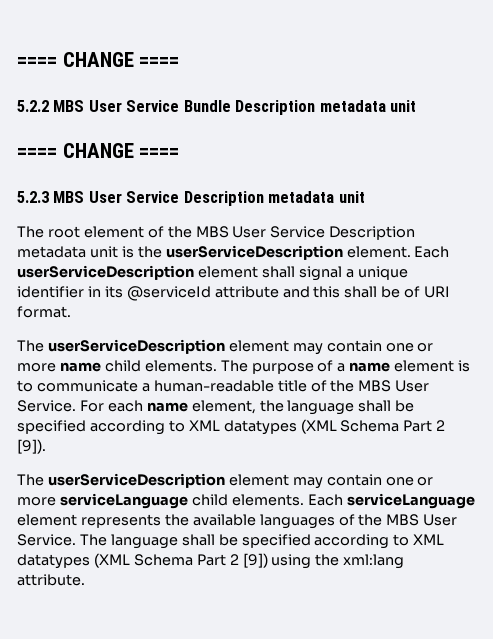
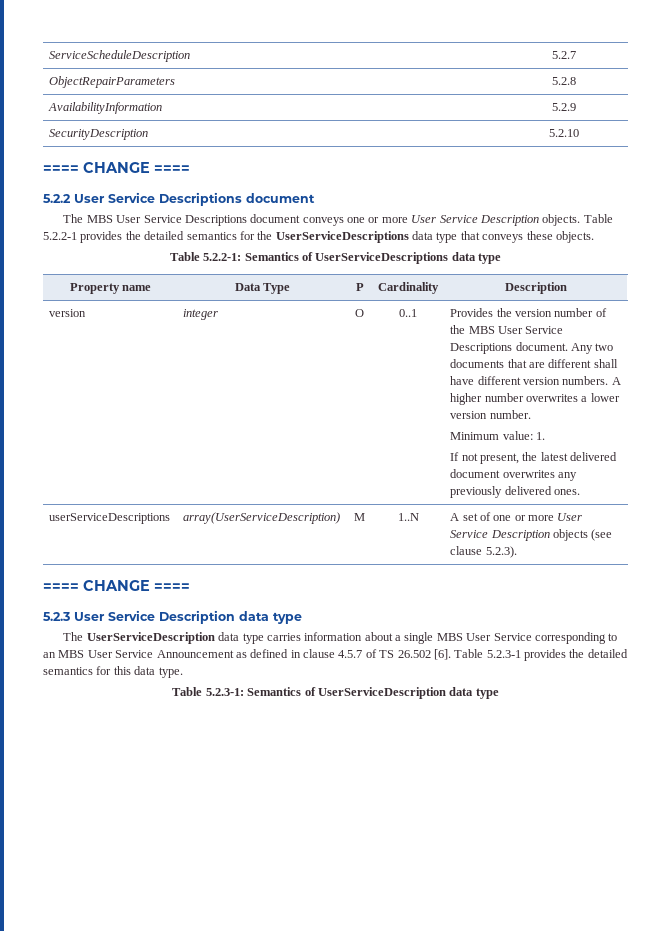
[17,52,180,67] [17,100,417,115] [17,143,180,158] [17,191,365,206] [17,226,416,240] [17,245,450,260] [17,265,408,281] [17,286,451,301] [17,306,71,318] [17,339,434,355] [17,360,471,374] [17,380,430,392] [17,400,415,415] [17,419,446,435] [17,439,46,454] [17,473,434,489] [17,493,475,509] [17,514,458,529] [17,534,445,549] [17,553,405,569] [17,574,85,586] ==== CHANGE ==== // 5.2.2 MBS User Service Bundle Description metadata unit // ==== CHANGE ==== // 5.2.3 MBS User Service Description metadata unit // The root element of the MBS User Service Description metadata unit is the userServiceDescription element. Each userServiceDescription element shall signal a unique identifier in its @serviceId attribute and this shall be of URI format. // The userServiceDescription element may contain one or more name child elements. The purpose of a name element is to communicate a human-readable title of the MBS User Service. For each name element, the language shall be specified according to XML datatypes (XML Schema Part 2 [9]). // The userServiceDescription element may contain one or more serviceLanguage child elements. Each serviceLanguage element represents the available languages of the MBS User Service. The language shall be specified according to XML datatypes (XML Schema Part 2 [9]) using the xml:lang attribute. -> [49,50,191,62] [551,51,576,59] [49,76,176,88] [551,77,576,85] [48,102,163,114] [551,103,576,111] [49,129,149,140] [548,129,579,137] [43,162,190,173] [43,192,315,206] [63,214,613,226] [43,231,594,243] [169,252,502,264] [69,283,152,294] [234,283,291,294] [355,283,364,291] [378,282,439,294] [505,282,567,294] [49,309,87,317] [183,309,219,320] [355,309,364,317] [399,309,417,317] [450,308,607,317] [450,325,564,334] [450,342,614,354] [450,359,618,368] [450,376,621,385] [450,393,620,405] [450,410,531,419] [450,431,545,440] [450,452,617,464] [450,469,577,481] [450,486,580,498] [49,513,171,524] [183,512,341,524] [354,513,365,521] [397,513,419,521] [450,512,583,521] [450,529,613,541] [450,546,517,558] [43,580,190,591] [43,610,302,624] [63,632,618,644] [43,649,628,661] [43,666,183,678] [172,687,499,699] ServiceScheduleDescription | 5.2.7 // ObjectRepairParameters | 5.2.8 // AvailabilityInformation | 5.2.9 // SecurityDescription | 5.2.10 // ==== CHANGE ==== // 5.2.2 User Service Descriptions document // The MBS User Service Descriptions document conveys one or more User Service Description objects. Table 5.2.2-1 provides the detailed semantics for the UserServiceDescriptions data type that conveys these objects. // Table 5.2.2-1: Semantics of UserServiceDescriptions data type // Property name | Data Type | P | Cardinality | Description // version | integer | O | 0..1 | Provides the version number of the MBS User Service Descriptions document. Any two documents that are different shall have different version numbers. A higher number overwrites a lower version number. // Minimum value: 1. // If not present, the latest delivered document overwrites any previously delivered ones. // userServiceDescriptions | array(UserServiceDescription) | M | 1..N | A set of one or more User Service Description objects (see clause 5.2.3). // ==== CHANGE ==== // 5.2.3 User Service Description data type // The UserServiceDescription data type carries information about a single MBS User Service corresponding to an MBS User Service Announcement as defined in clause 4.5.7 of TS 26.502 [6]. Table 5.2.3-1 provides the detailed semantics for this data type. // Table 5.2.3-1: Semantics of UserServiceDescription data type

